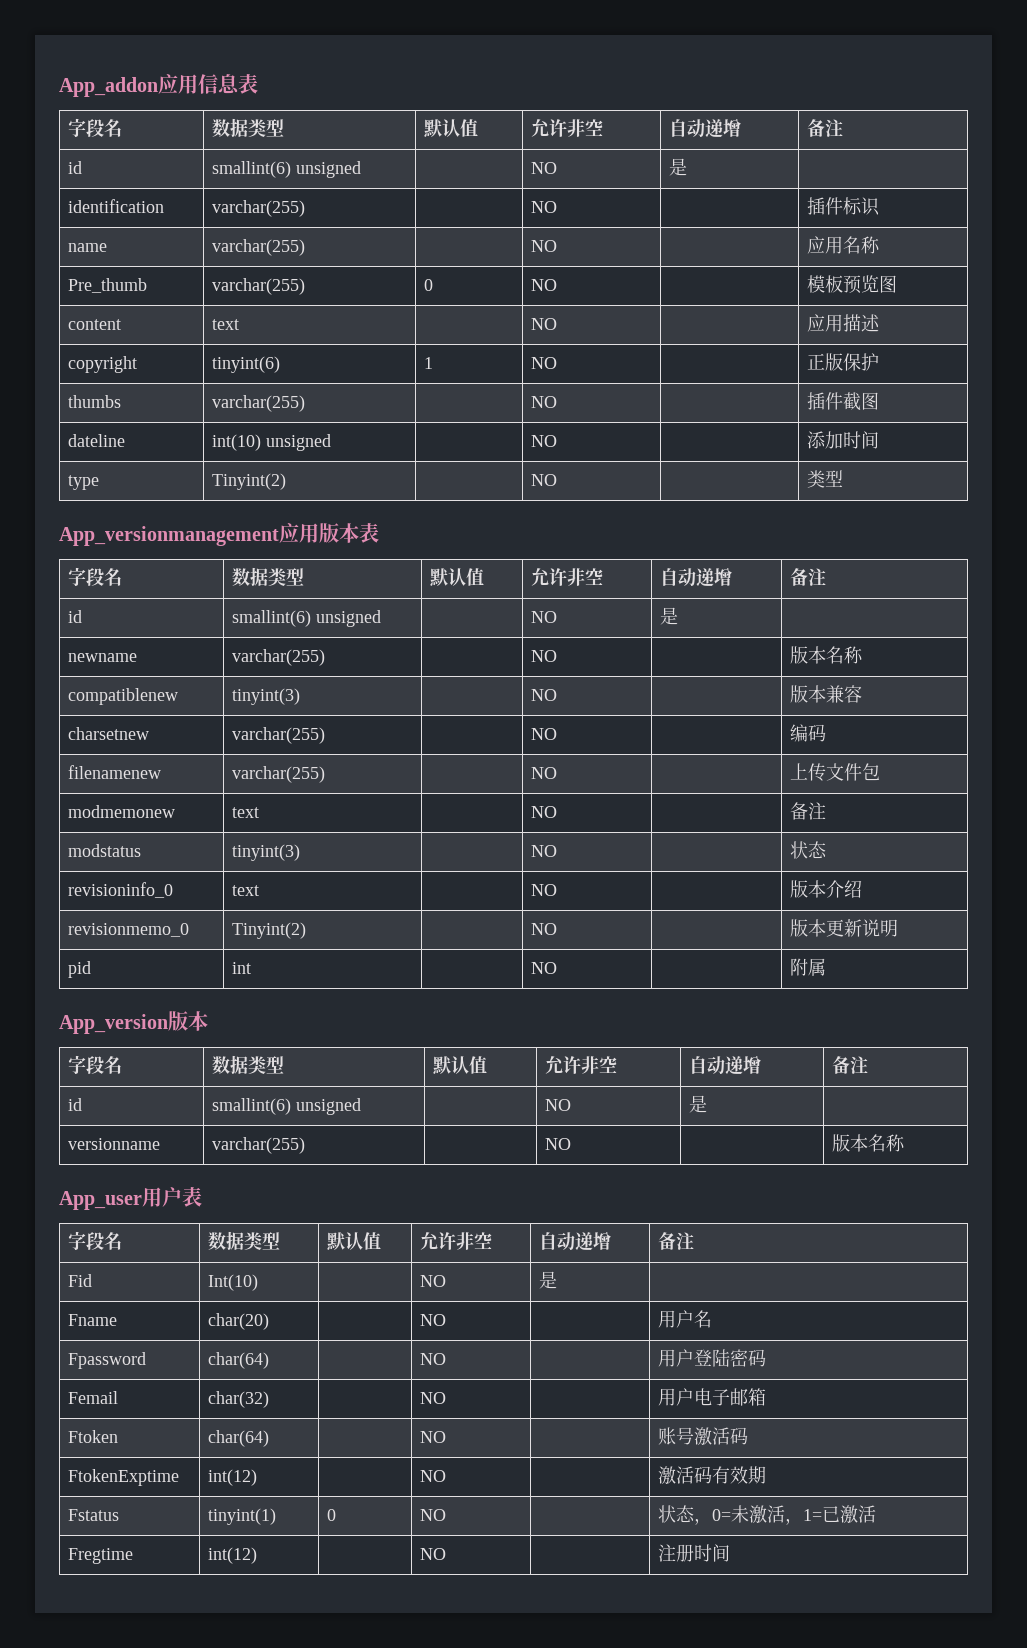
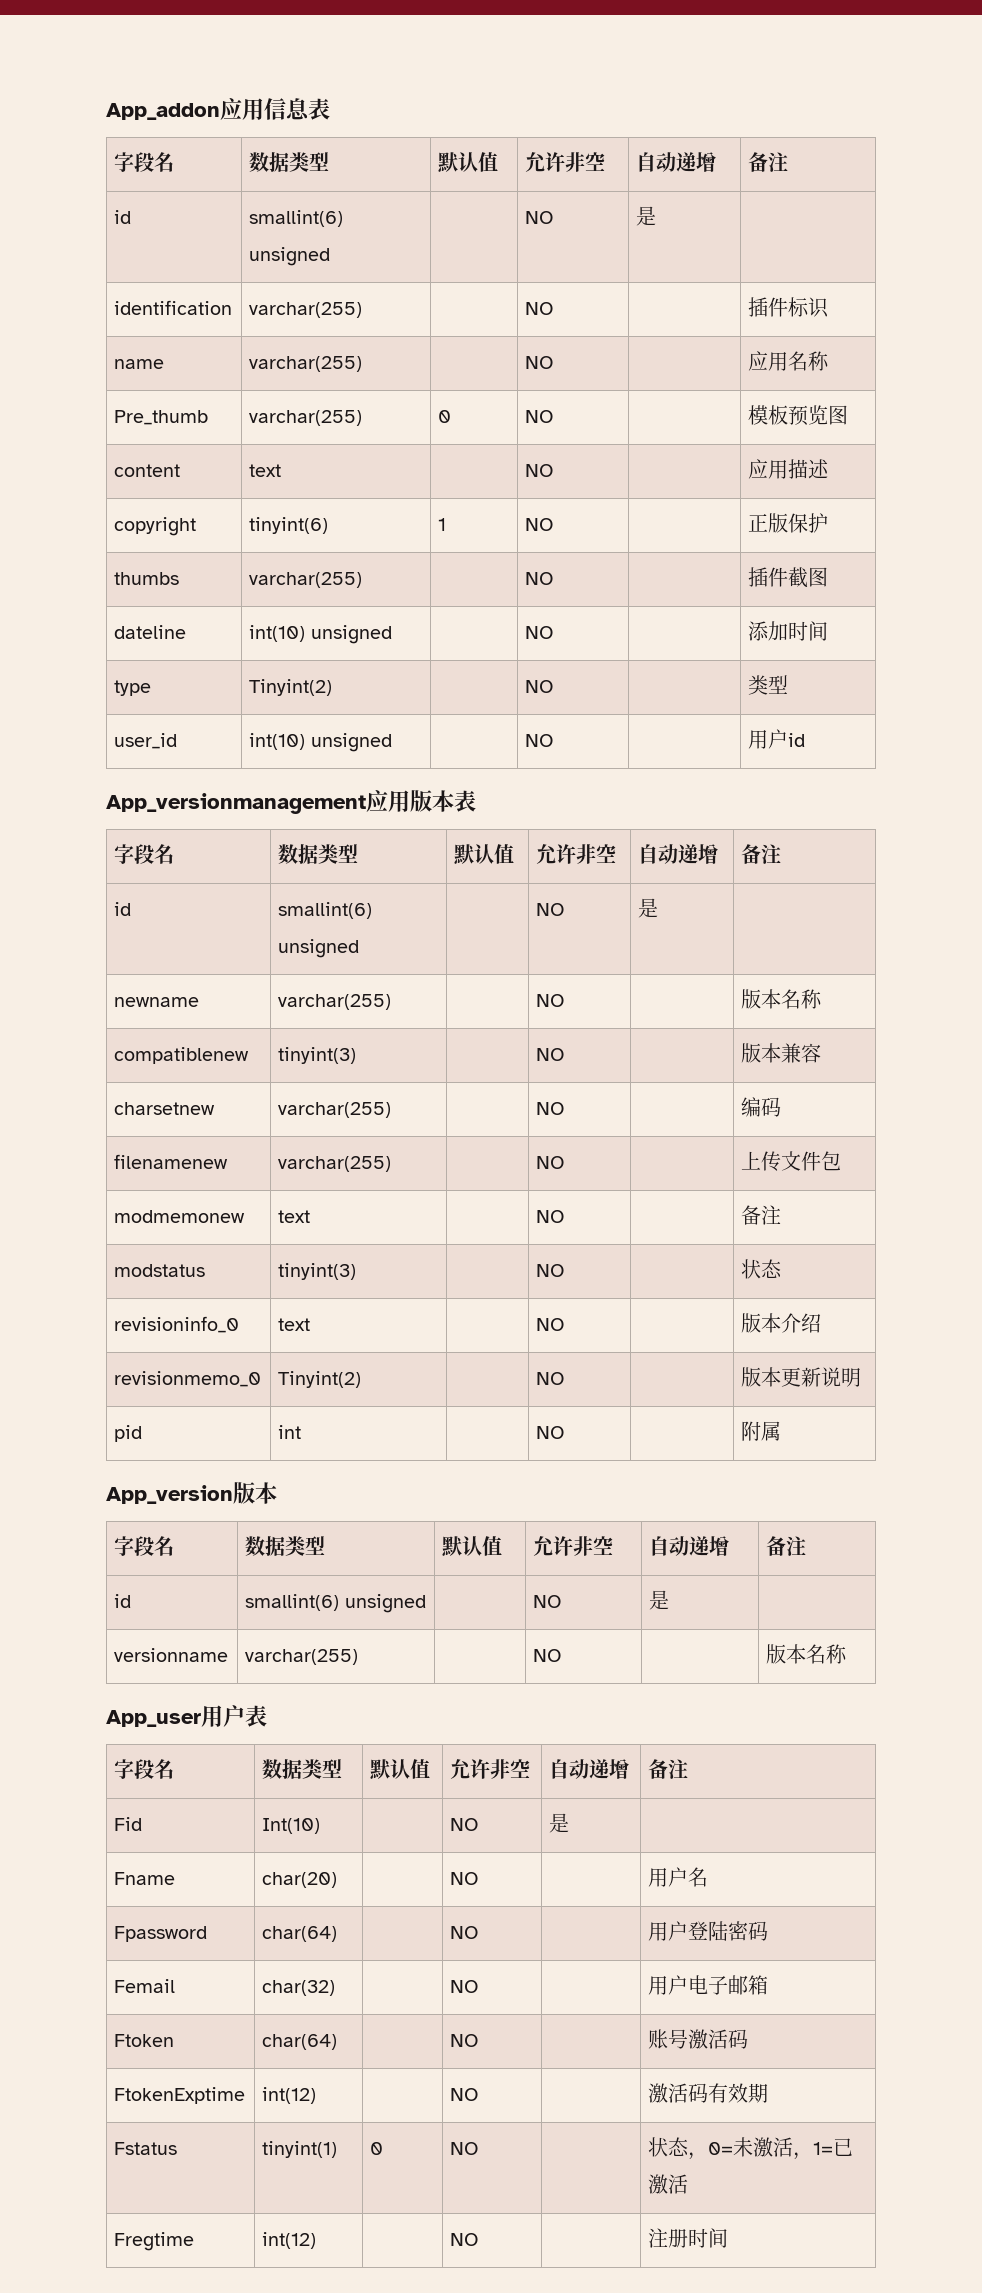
(844, 478) none -> [114,733,178,749] [249,733,393,752] [525,734,555,747] [748,729,806,749] // user_id | int(10) unsigned | | NO | | 用户id

